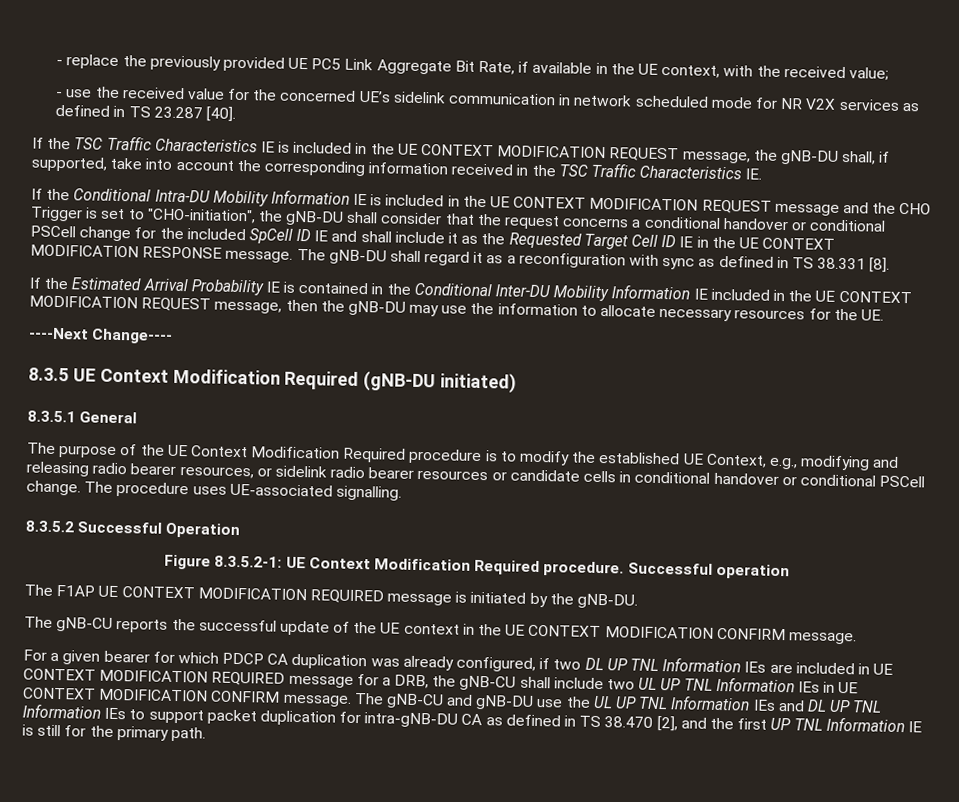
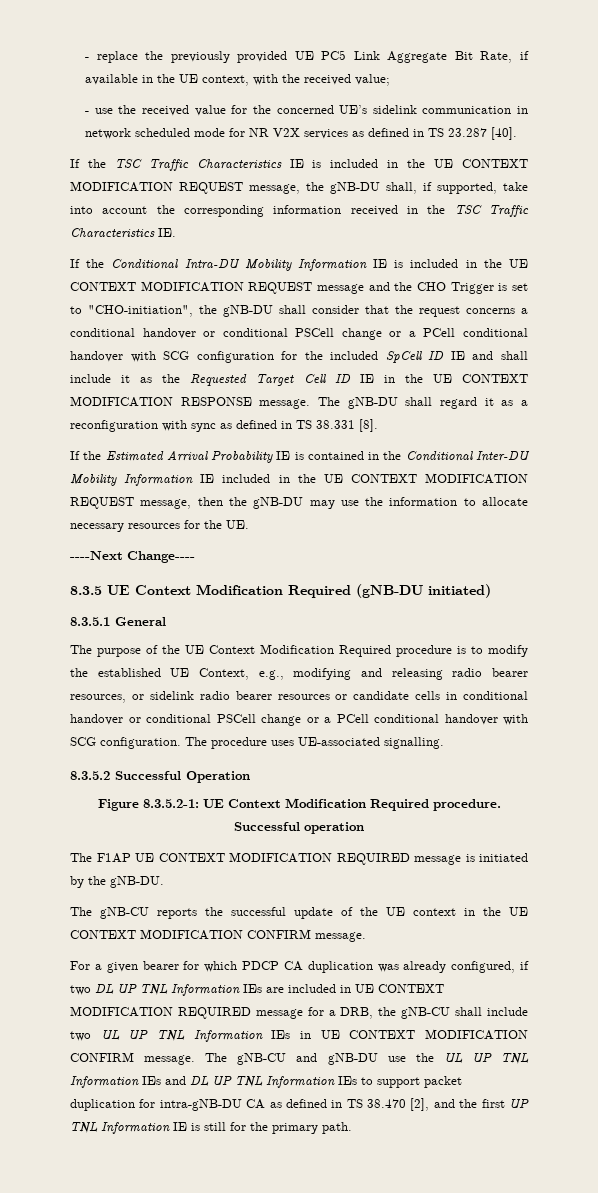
(132, 234) none -> [389,328,528,337] [70,351,274,363] or a PCell conditional handover with SCG configuration
[26,480,81,496] change. -> [261,714,528,726] [70,737,181,749] change or a PCell conditional handover with SCG configuration.

